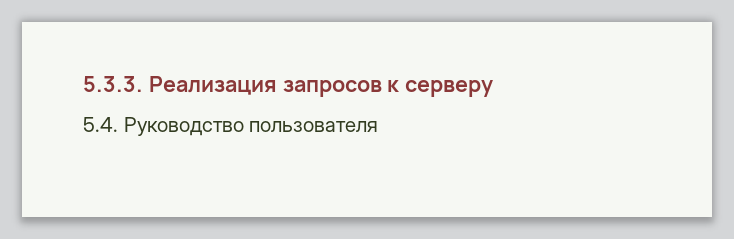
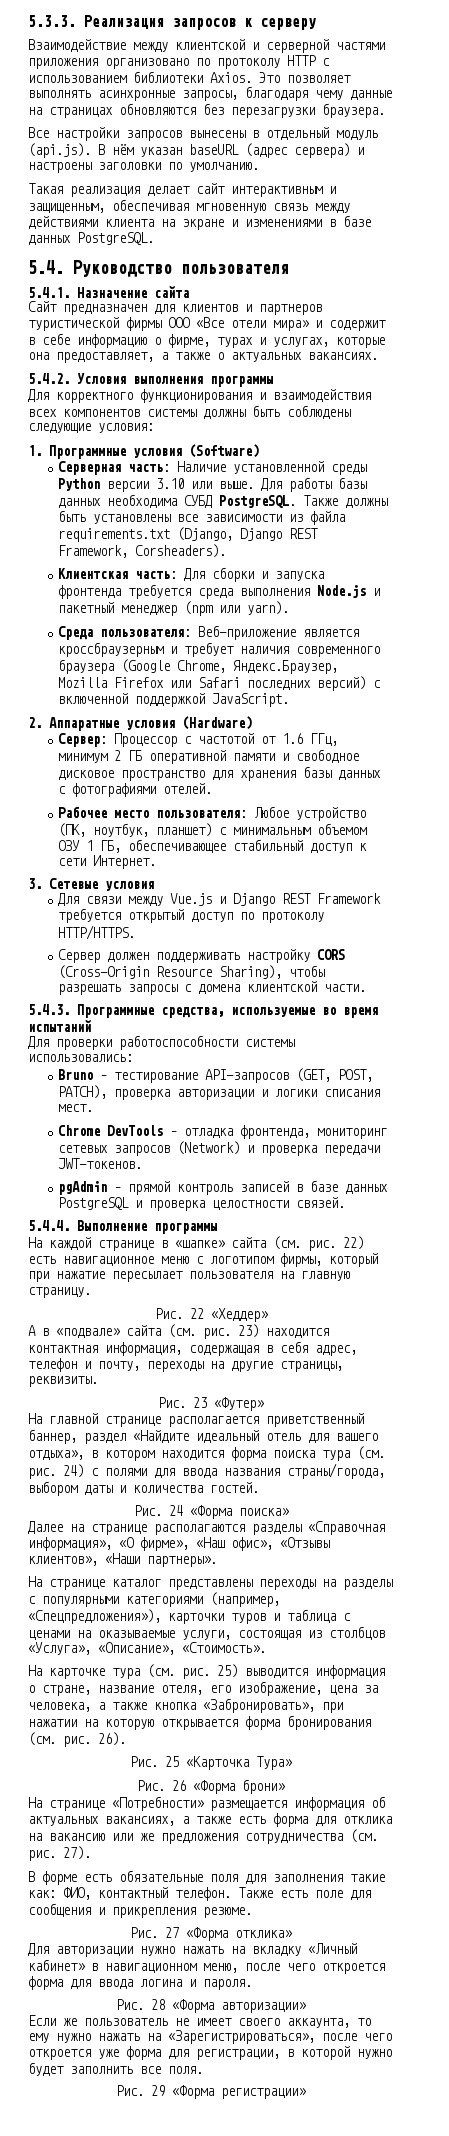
[83,117,379,136] 5.4. Руководство пользователя -> [28,39,385,53] [28,55,330,69] [28,71,351,83] [28,86,392,101] [28,103,385,118] [28,127,378,141] [28,143,364,158] [28,162,259,173] [28,183,336,197] [28,199,350,213] [28,215,371,230] [28,232,154,245] [28,260,289,277] [28,286,189,298] [28,301,322,315] [28,317,386,331] [28,333,385,348] [28,352,378,363] [28,373,273,387] [28,389,371,403] [28,405,351,419] [28,423,154,433] [28,444,259,459] [57,461,367,475] [57,477,367,492] [57,494,388,508] [57,510,345,525] [57,527,318,542] [57,544,226,558] [57,567,324,582] [57,584,380,599] [57,601,289,616] [57,625,359,640] [57,642,380,657] [57,659,338,674] [57,676,381,691] [57,693,289,707] [28,716,252,731] [57,733,338,747] [57,749,359,764] [57,766,381,781] [57,783,212,797] [57,806,366,821] [57,823,367,837] [57,839,367,853] [57,855,156,869] [28,878,154,891] [57,893,381,906] [57,908,324,923] [57,925,135,940] [57,949,345,963] [57,965,325,979] [57,981,366,995] [28,1004,378,1018] [28,1020,91,1032] [28,1035,295,1050] [28,1054,133,1062] [57,1068,373,1083] [57,1085,380,1100] [57,1104,93,1112] [57,1125,387,1139] [57,1141,380,1156] [57,1158,142,1169] [57,1180,388,1195] [57,1197,345,1211] [28,1220,217,1234] [28,1236,364,1251] [28,1253,378,1267] [28,1271,350,1282] [28,1287,91,1298] [154,1308,268,1322] [28,1324,329,1339] [28,1341,357,1356] [28,1358,343,1372] [28,1376,98,1387] [158,1397,264,1411] [28,1413,364,1427] [28,1429,378,1444] [28,1446,385,1461] [28,1463,385,1479] [28,1481,259,1496] [133,1505,289,1519] [28,1521,385,1535] [28,1537,330,1551] [28,1553,217,1567] [28,1576,393,1590] [28,1592,280,1607] [28,1609,351,1624] [28,1626,385,1640] [28,1642,266,1655] [28,1664,385,1679] [28,1681,378,1696] [28,1698,343,1713] [28,1715,371,1730] [28,1732,126,1747] [130,1756,292,1770] [137,1779,285,1794] [28,1796,385,1811] [28,1813,392,1827] [28,1829,378,1844] [28,1846,91,1861] [28,1870,385,1885] [28,1887,371,1901] [28,1903,252,1918] [130,1927,292,1941] [28,1943,357,1957] [28,1959,385,1974] [28,1976,252,1990] [116,1999,306,2013] [28,2015,371,2028] [28,2030,392,2044] [28,2046,392,2060] [28,2062,203,2076] [116,2085,306,2099] Взаимодействие между клиентской и серверной частями приложения организовано по протоколу HTTP с использованием библиотеки Axios. Это позволяет выполнять асинхронные запросы, благодаря чему данные на страницах обновляются без перезагрузки браузера. // Все настройки запросов вынесены в отдельный модуль (api.js). В нём указан baseURL (адрес сервера) и настроены заголовки по умолчанию. // Такая реализация делает сайт интерактивным и защищенным, обеспечивая мгновенную связь между действиями клиента на экране и изменениями в базе данных PostgreSQL. // 5.4. Руководство пользователя // 5.4.1. Назначение сайта // Сайт предназначен для клиентов и партнеров туристической фирмы ООО «Все отели мира» и содержит в себе информацию о фирме, турах и услугах, которые она предоставляет, а также о актуальных вакансиях. // 5.4.2. Условия выполнения программы // Для корректного функционирования и взаимодействия всех компонентов системы должны быть соблюдены следующие условия: // 1. Программные условия (Software) // Серверная часть: Наличие установленной среды Python версии 3.10 или выше. Для работы базы данных необходима СУБД PostgreSQL. Также должны быть установлены все зависимости из файла requirements.txt (Django, Django REST Framework, Corsheaders). // Клиентская часть: Для сборки и запуска фронтенда требуется среда выполнения Node.js и пакетный менеджер (npm или yarn). // Среда пользователя: Веб-приложение является кроссбраузерным и требует наличия современного браузера (Google Chrome, Яндекс.Браузер, Mozilla Firefox или Safari последних версий) с включенной поддержкой JavaScript. // 2. Аппаратные условия (Hardware) // Сервер: Процессор с частотой от 1.6 ГГц, минимум 2 ГБ оперативной памяти и свободное дисковое пространство для хранения базы данных с фотографиями отелей. // Рабочее место пользователя: Любое устройство (ПК, ноутбук, планшет) с минимальным объемом ОЗУ 1 ГБ, обеспечивающее стабильный доступ к сети Интернет. // 3. Сетевые условия // Для связи между Vue.js и Django REST Framework требуется открытый доступ по протоколу HTTP/HTTPS. // Сервер должен поддерживать настройку CORS (Cross-Origin Resource Sharing), чтобы разрешать запросы с домена клиентской части. // 5.4.3. Программные средства, используемые во время испытаний // Для проверки работоспособности системы использовались: // Bruno – тестирование API-запросов (GET, POST, PATCH), проверка авторизации и логики списания мест. // Chrome DevTools – отладка фронтенда, мониторинг сетевых запросов (Network) и проверка передачи JWT-токенов. // pgAdmin – прямой контроль записей в базе данных PostgreSQL и проверка целостности связей. // 5.4.4. Выполнение программы // На каждой странице в «шапке» сайта (см. рис. 22) есть навигационное меню с логотипом фирмы, который при нажатие пересылает пользователя на главную страницу. // Рис. 22 «Хеддер» // А в «подвале» сайта (см. рис. 23) находится контактная информация, содержащая в себя адрес, телефон и почту, переходы на другие страницы, реквизиты. // Рис. 23 «Футер» // На главной странице располагается приветственный баннер, раздел «Найдите идеальный отель для вашего отдыха», в котором находится форма поиска тура (см. рис. 24) с полями для ввода названия страны/города, выбором даты и количества гостей. // Рис. 24 «Форма поиска» // Далее на странице располагаются разделы «Справочная информация», «О фирме», «Наш офис», «Отзывы клиентов», «Наши партнеры». // На странице каталог представлены переходы на разделы с популярными категориями (например, «Спецпредложения»), карточки туров и таблица с ценами на оказываемые услуги, состоящая из столбцов «Услуга», «Описание», «Стоимость». // На карточке тура (см. рис. 25) выводится информация о стране, название отеля, его изображение, цена за человека, а также кнопка «Забронировать», при нажатии на которую открывается форма бронирования (см. рис. 26). // Рис. 25 «Карточка Тура» // Рис. 26 «Форма брони» // На странице «Потребности» размещается информация об актуальных вакансиях, а также есть форма для отклика на вакансию или же предложения сотрудничества (см. рис. 27). // В форме есть обязательные поля для заполнения такие как: ФИО, контактный телефон. Также есть поле для сообщения и прикрепления резюме. // Рис. 27 «Форма отклика» // Для авторизации нужно нажать на вкладку «Личный кабинет» в навигационном меню, после чего откроется форма для ввода логина и пароля. // Рис. 28 «Форма авторизации» // Если же пользователь не имеет своего аккаунта, то ему нужно нажать на «Зарегистрироваться», после чего откроется уже форма для регистрации, в которой нужно будет заполнить все поля. // Рис. 29 «Форма регистрации»

